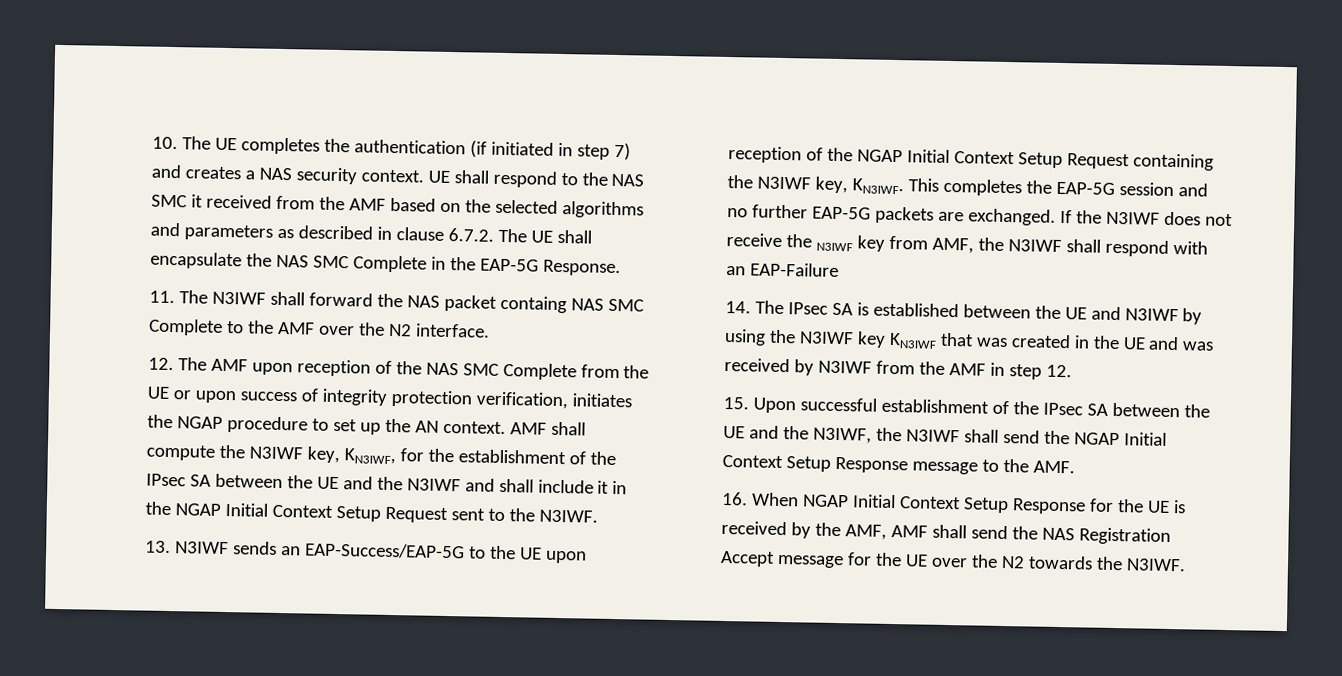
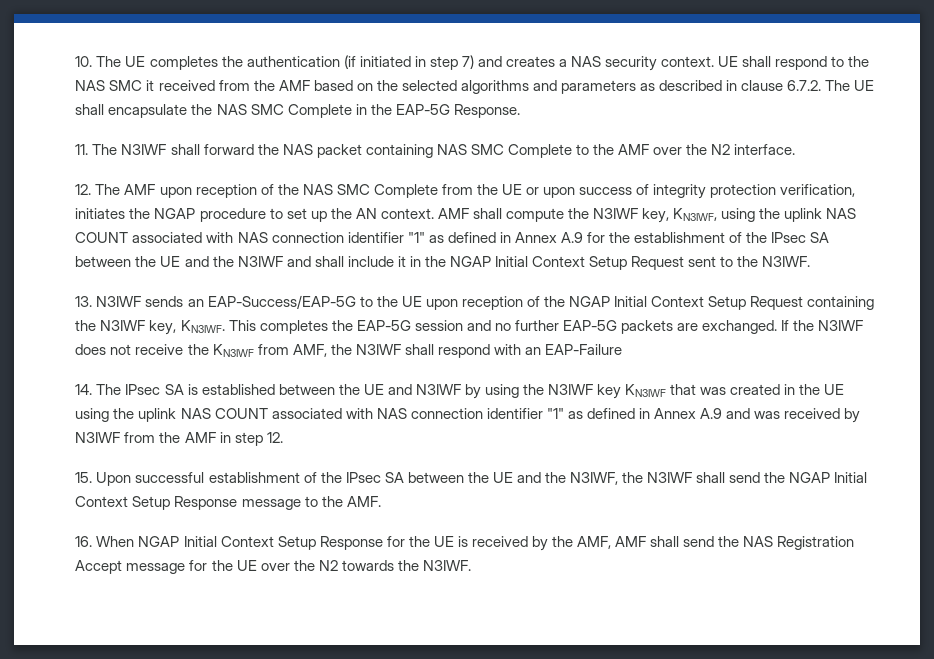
[499,295,567,314] containg -> [365,144,433,158] containing
(396, 456) none -> [721,208,857,222] [75,232,583,243] using the uplink NAS COUNT associated with NAS connection identifier "1" as defined in Annex A.9
[815,235,885,252] N3IWF key -> [212,344,254,357] KN3IWF
(1146, 343) none -> [75,408,723,422] using the uplink NAS COUNT associated with NAS connection identifier "1" as defined in Annex A.9

